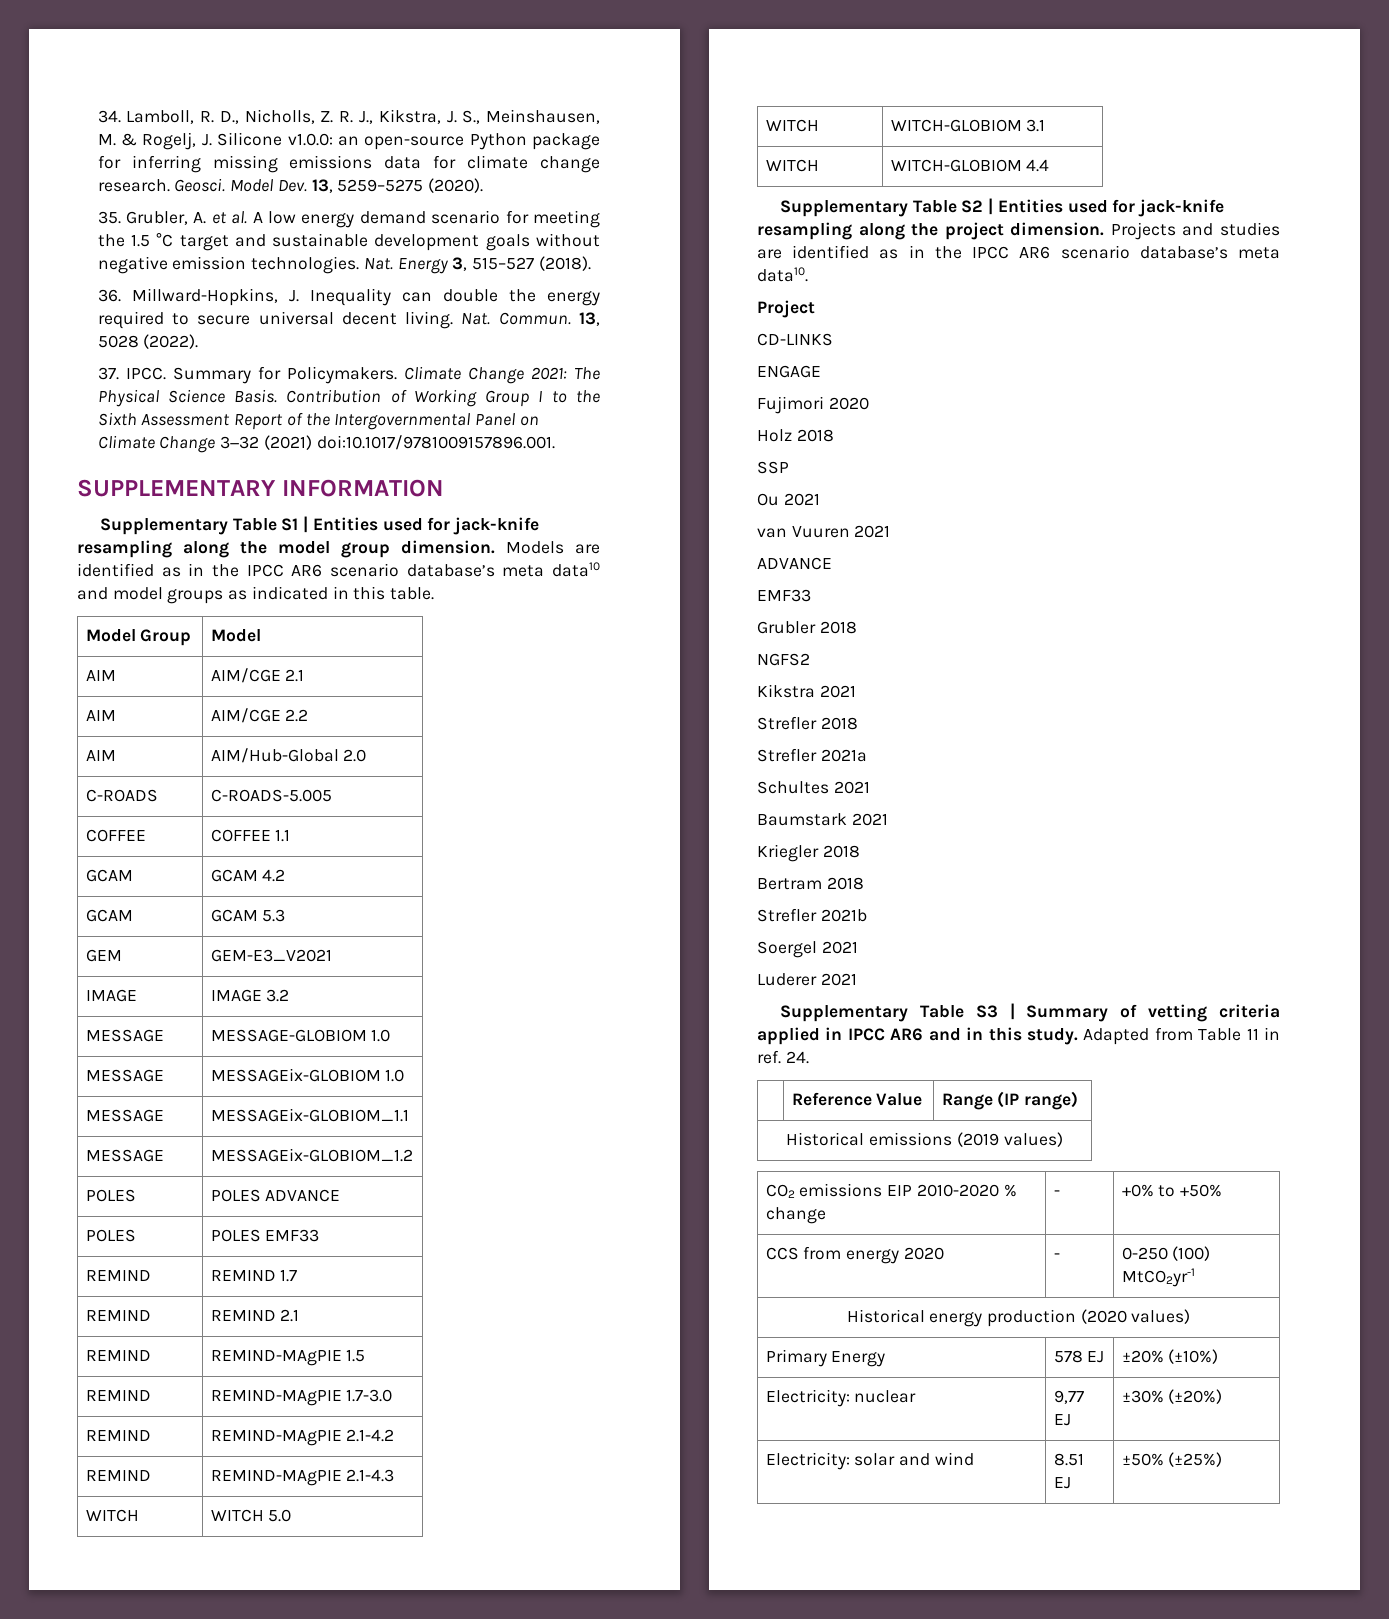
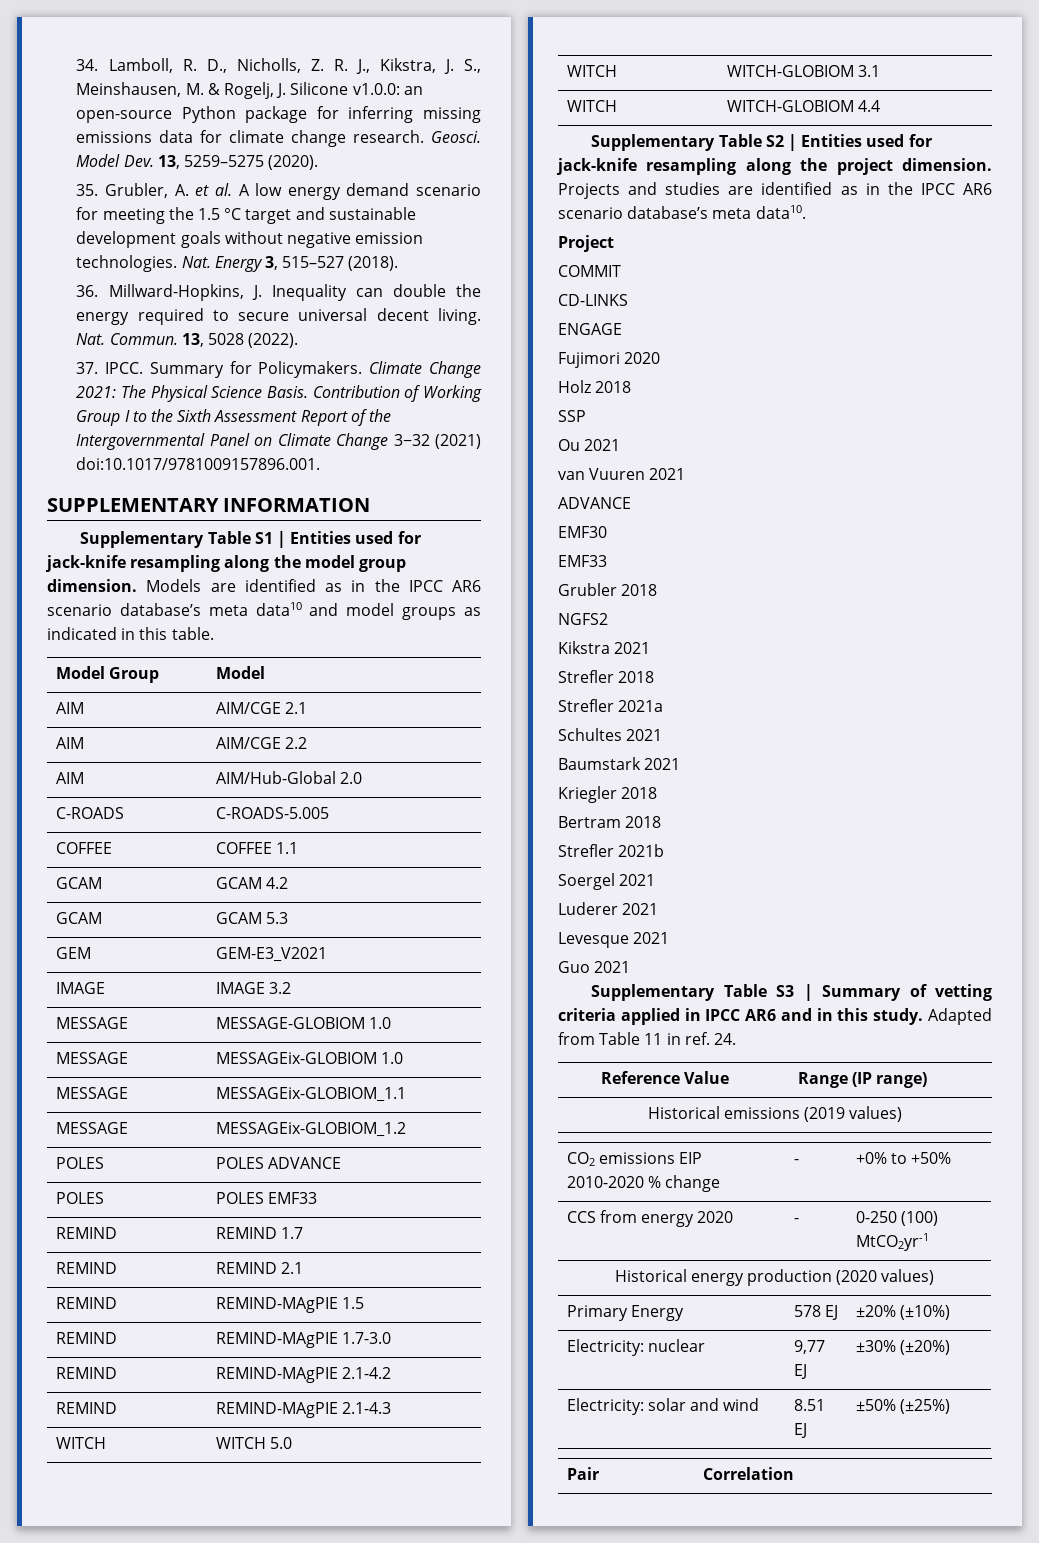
(815, 309) none -> [558,265,621,277] // COMMIT
(832, 563) none -> [558,526,607,538] // EMF30
(857, 979) none -> [558,932,670,948] [558,961,631,973] // Levesque 2021 // Guo 2021
(1223, 1459) none -> [566,1467,599,1480] [702,1467,794,1480] // Pair | Correlation

